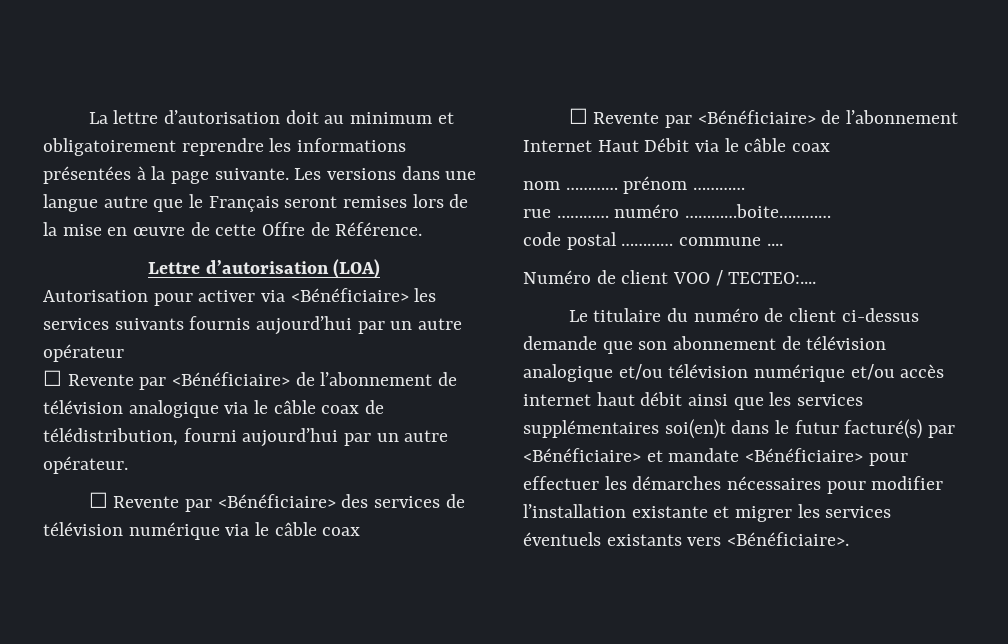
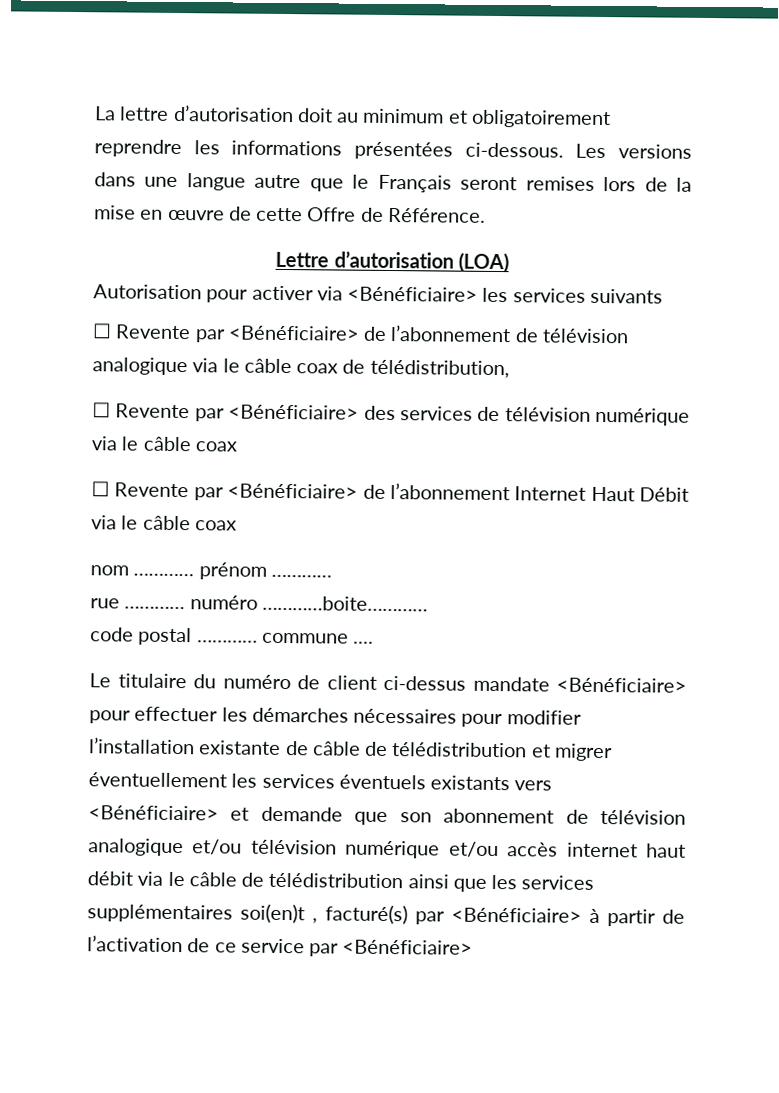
[136,166,289,184] à la page suivante. -> [464,142,564,158] ci-dessous.
[189,316,463,335] [43,344,124,362] fournis aujourd’hui par un autre opérateur -> (663, 296) none
[183,428,449,447] [43,456,128,474] fourni aujourd’hui par un autre opérateur. -> (510, 369) none
[523,270,817,286] // Numéro de client VOO / TECTEO:.... -> (375, 642) none
(919, 315) none -> [472,676,687,693] [89,706,582,728] [89,737,613,762] [88,772,553,791] [88,805,250,821] mandate <Bénéficiaire> pour effectuer les démarches nécessaires pour modifier l’installation existante de câble de télédistribution et migrer éventuellement les services éventuels existants vers <Bénéficiaire> et
(683, 399) none -> [137,871,404,889] via le câble de télédistribution
[731,419,956,439] [523,448,908,466] [523,476,944,494] [523,504,892,522] [523,532,850,546] dans le futur facturé(s) par <Bénéficiaire> et mandate <Bénéficiaire> pour effectuer les démarches nécessaires pour modifier l’installation existante et migrer les services éventuels existants vers <Bénéficiaire>. -> [312,904,685,927] [87,935,474,957] , facturé(s) par <Bénéficiaire> à partir de l’activation de ce service par <Bénéficiaire>

